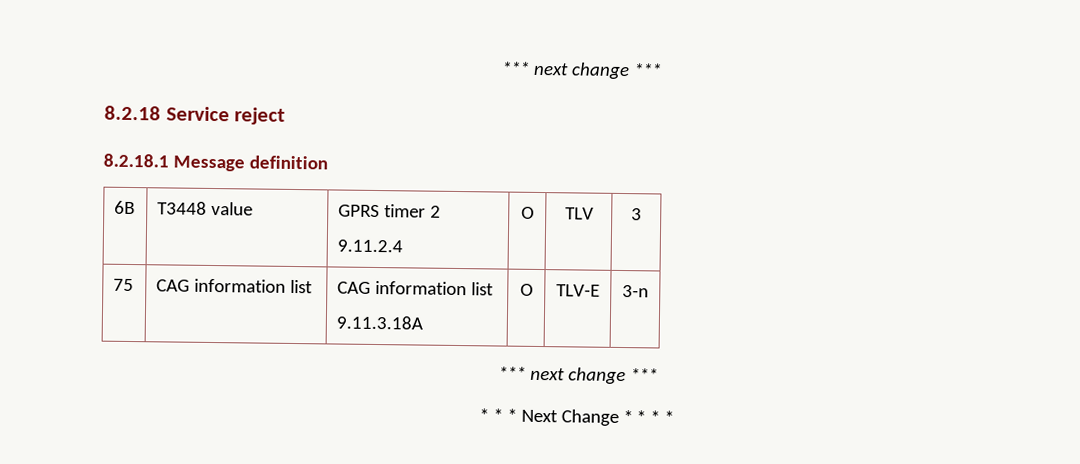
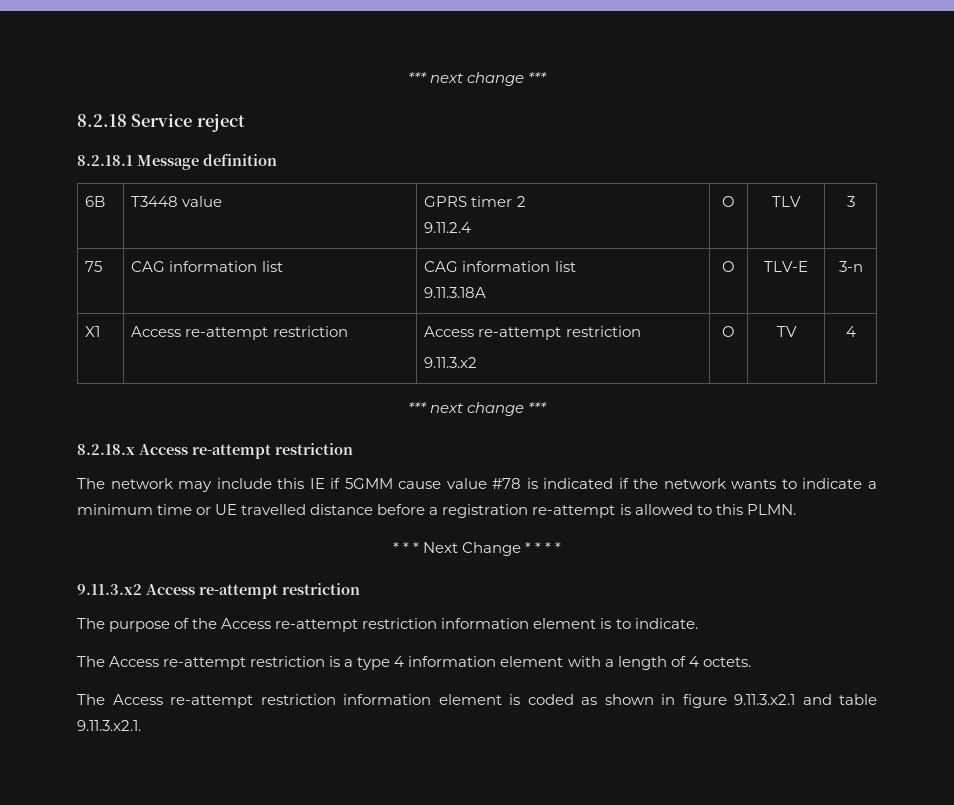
[497,366,658,385] // *** next change *** -> [85,326,101,337] [131,326,348,340] [424,326,641,340] [424,357,478,368] [722,326,735,337] [776,326,797,337] [845,326,856,337] [407,402,548,416] [77,443,353,459] [77,478,877,492] [77,504,796,518] // X1 | Access re-attempt restriction | Access re-attempt restriction // 9.11.3.x2 | O | TV | 4 // *** next change *** // 8.2.18.x Access re-attempt restriction // The network may include this IE if 5GMM cause value #78 is indicated if the network wants to indicate a minimum time or UE travelled distance before a registration re-attempt is allowed to this PLMN.
(675, 417) none -> [77,583,360,599] [77,618,698,632] [77,656,751,670] [77,694,877,708] [77,720,141,731] // 9.11.3.x2 Access re-attempt restriction // The purpose of the Access re-attempt restriction information element is to indicate. // The Access re-attempt restriction is a type 4 information element with a length of 4 octets. // The Access re-attempt restriction information element is coded as shown in figure 9.11.3.x2.1 and table 9.11.3.x2.1.

